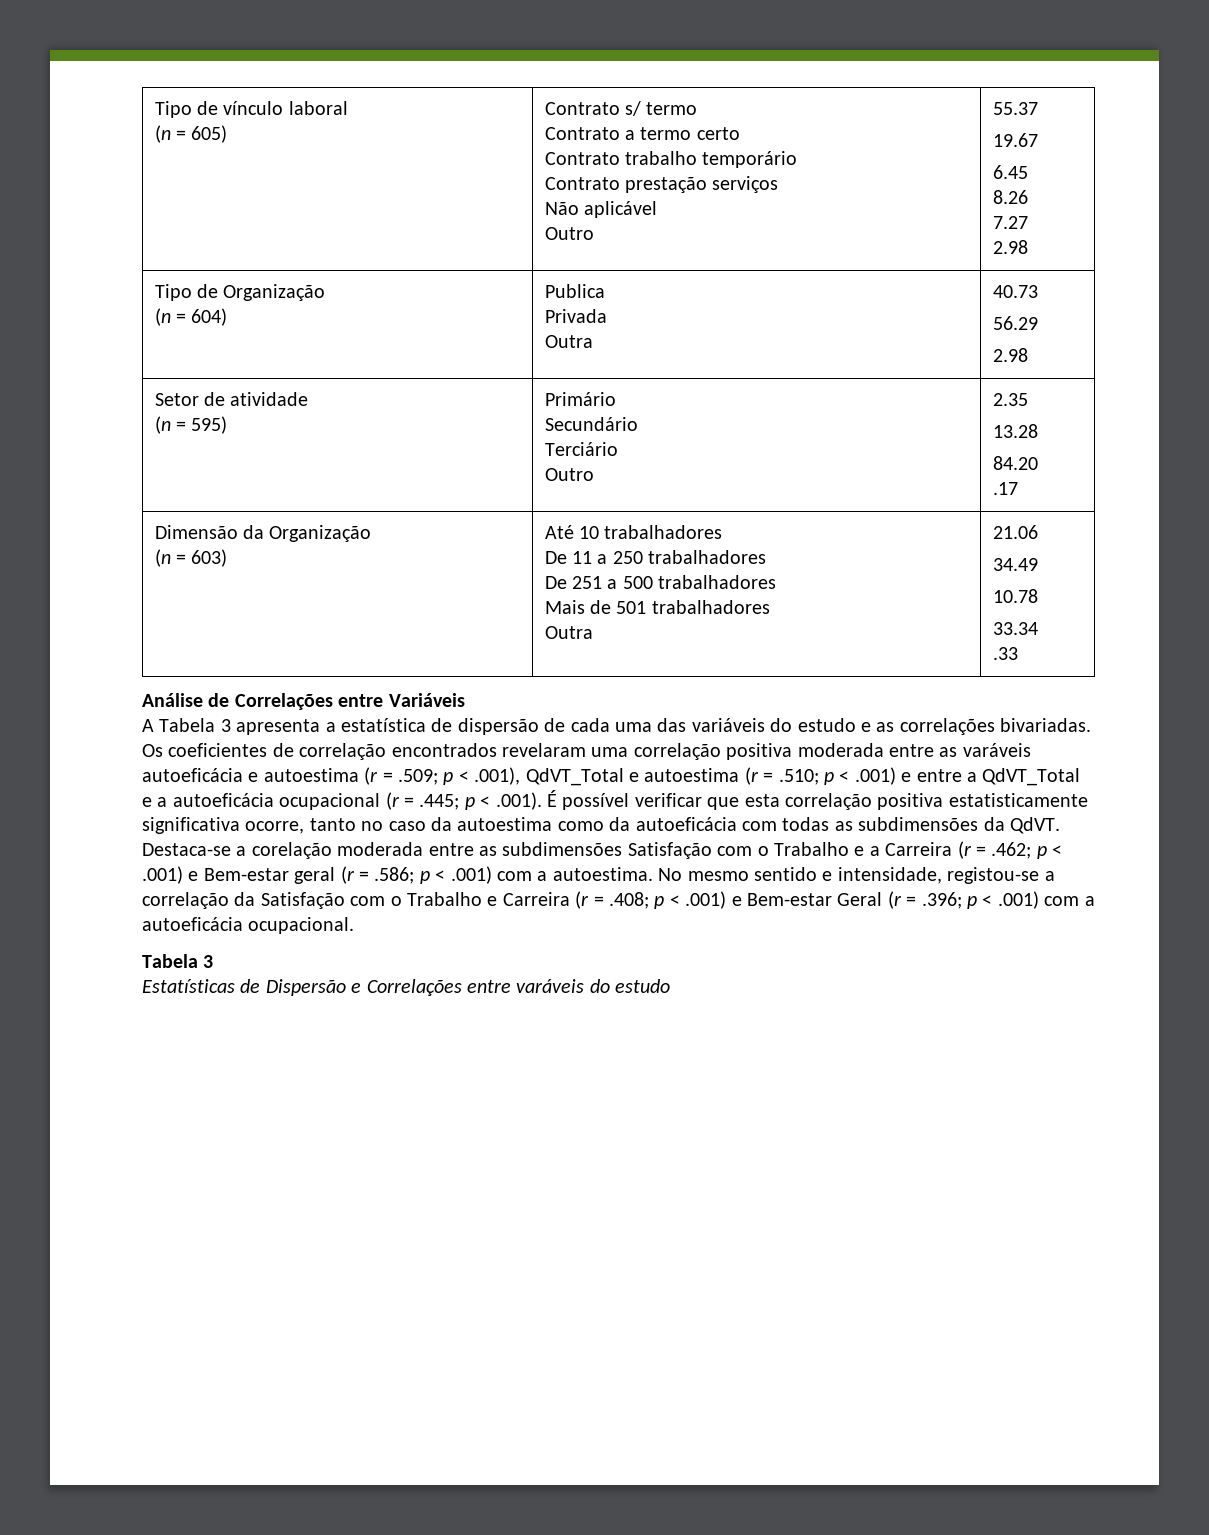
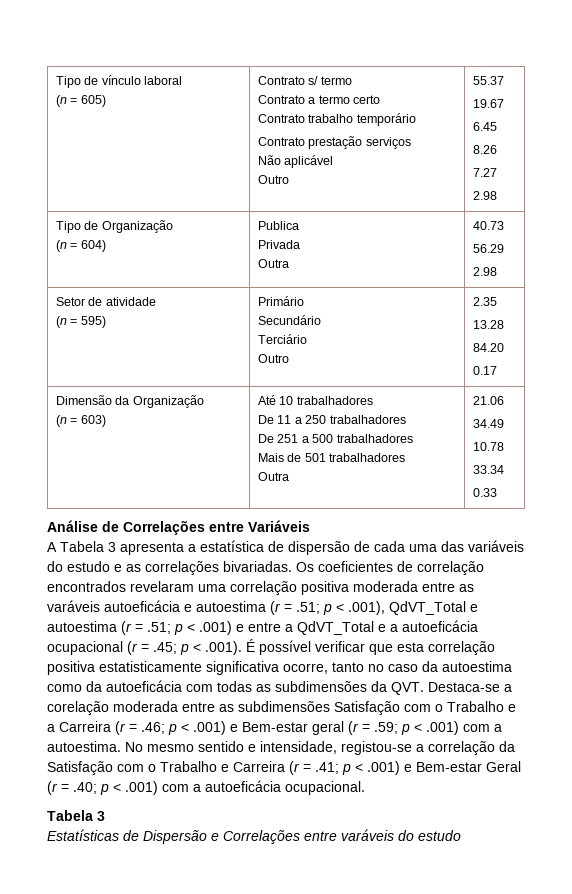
[992,482,1018,495] .17 -> [472,366,497,375] 0.17
[992,647,1018,660] .33 -> [472,488,497,497] 0.33
[398,769,438,785] .509; -> [296,602,320,614] .51;
[778,769,819,785] .510; -> [147,622,171,634] .51;
[419,794,460,810] .445; -> [153,642,177,654] .45;
[1009,817,1060,834] QdVT. -> [391,682,424,695] QVT.
[991,842,1032,859] .462; -> [141,722,165,734] .46;
[374,867,415,884] .586; -> [374,722,398,734] .59;
[608,892,649,909] .408; -> [315,762,339,774] .41;
[921,892,962,909] .396; -> [73,782,97,794] .40;

